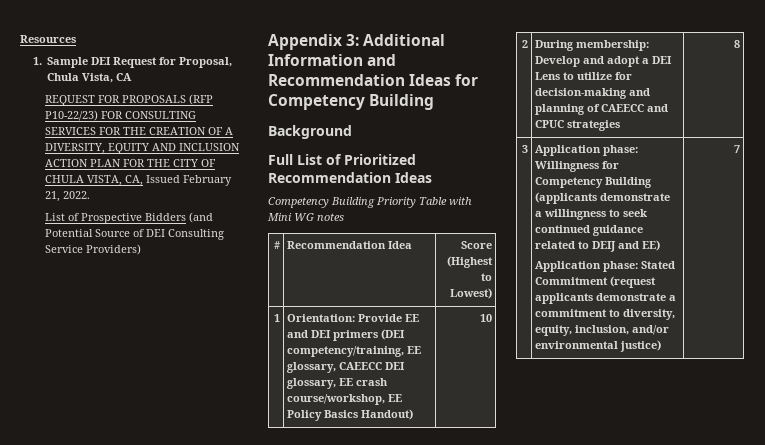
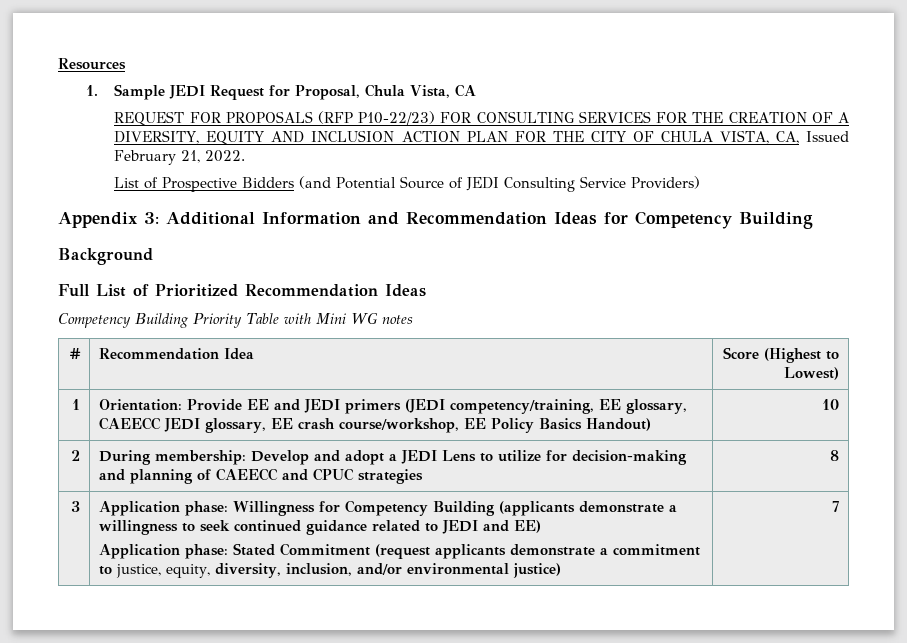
[91,57,112,65] DEI -> [169,85,206,99] JEDI
[146,229,166,237] DEI -> [466,177,500,191] JEDI
[311,329,406,341] DEI primers (DEI -> [304,399,446,414] JEDI primers (JEDI
[385,362,406,370] DEI -> [164,418,201,432] JEDI
[652,56,673,64] DEI -> [401,450,438,464] JEDI
[592,241,617,252] DEIJ -> [442,520,479,534] JEDI
[623,309,676,320] [535,325,573,336] diversity, equity, -> [116,563,282,578] justice, equity, diversity,

